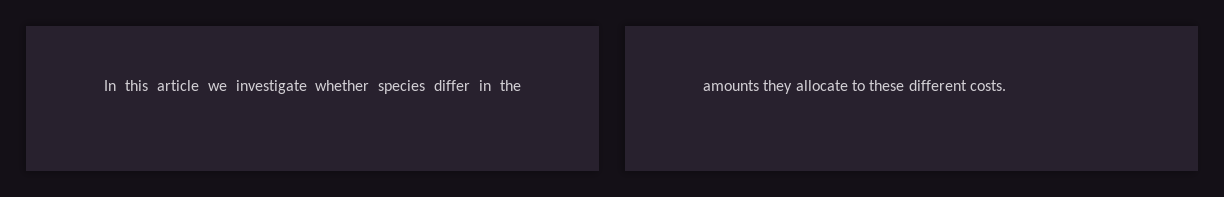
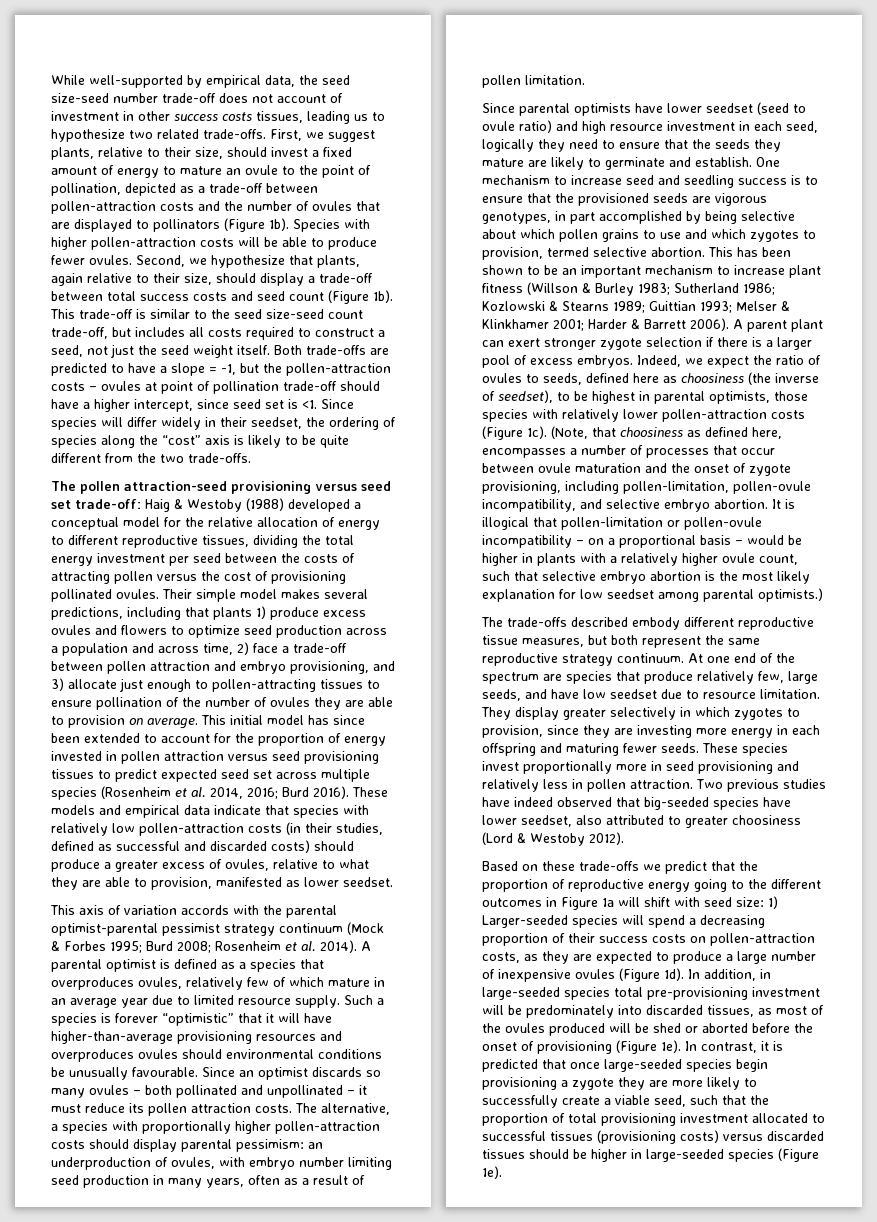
[104,80,1006,94] In this article we investigate whether species differ in the amounts they allocate to these different costs. -> [51,75,350,88] [51,93,343,103] [51,111,385,124] [51,129,375,142] [51,147,352,160] [51,165,371,178] [51,183,318,196] [51,201,380,214] [51,218,370,232] [51,237,377,250] [51,255,360,268] [51,273,373,286] [51,290,393,304] [50,309,363,319] [51,327,385,340] [51,344,389,358] [51,363,391,376] [51,381,380,394] [51,399,354,412] [51,417,396,430] [51,435,349,448] [51,453,251,463] [51,481,391,494] [51,498,361,512] [51,517,380,530] [51,535,354,548] [51,553,355,566] [51,571,346,584] [51,589,368,602] [51,606,366,620] [51,625,387,638] [51,642,347,656] [51,661,395,674] [51,678,380,692] [51,697,393,710] [51,715,365,729] [51,733,386,746] [51,751,379,764] [51,769,370,782] [51,786,388,800] [51,805,369,818] [51,822,383,836] [51,840,354,853] [51,859,369,872] [51,877,393,890] [50,905,337,918] [51,922,384,936] [51,940,371,953] [51,959,324,972] [51,977,385,990] [51,995,384,1008] [51,1013,332,1026] [51,1031,342,1044] [51,1049,382,1062] [51,1067,381,1080] [51,1085,367,1098] [51,1103,390,1116] [51,1121,380,1134] [51,1139,323,1152] [51,1157,392,1170] [51,1175,365,1188] [482,75,585,88] [482,102,806,116] [482,120,818,134] [482,139,781,152] [482,157,780,170] [482,175,818,188] [482,193,767,206] [482,211,795,224] [482,229,816,242] [482,247,791,260] [482,265,821,278] [482,282,775,296] [482,301,790,313] [482,318,823,332] [482,337,812,350] [482,355,821,368] [482,372,819,385] [482,390,808,404] [482,409,805,422] [482,426,782,440] [482,445,775,458] [482,463,791,476] [482,481,811,494] [482,499,795,512] [482,517,762,530] [482,535,802,548] [482,553,798,566] [482,571,810,584] [482,588,823,602] [481,617,814,630] [482,635,760,648] [482,653,795,666] [482,671,818,684] [482,689,820,701] [481,707,800,720] [482,725,820,738] [482,743,788,756] [482,761,799,774] [482,779,826,792] [482,797,791,810] [482,815,801,828] [482,832,624,846] [482,861,758,874] [482,879,821,892] [482,896,778,910] [482,915,765,928] [482,933,815,946] [482,951,816,964] [482,968,771,982] [482,987,820,1000] [482,1005,824,1018] [482,1023,813,1036] [482,1040,783,1054] [482,1059,768,1072] [482,1077,757,1090] [482,1095,769,1108] [482,1113,825,1126] [482,1130,824,1144] [482,1148,819,1162] [482,1166,502,1179] While well-supported by empirical data, the seed size-seed number trade-off does not account of investment in other success costs tissues, leading us to hypothesize two related trade-offs. First, we suggest plants, relative to their size, should invest a fixed amount of energy to mature an ovule to the point of pollination, depicted as a trade-off between pollen-attraction costs and the number of ovules that are displayed to pollinators (Figure 1b). Species with higher pollen-attraction costs will be able to produce fewer ovules. Second, we hypothesize that plants, again relative to their size, should display a trade-off between total success costs and seed count (Figure 1b). This trade-off is similar to the seed size-seed count trade-off, but includes all costs required to construct a seed, not just the seed weight itself. Both trade-offs are predicted to have a slope = -1, but the pollen-attraction costs – ovules at point of pollination trade-off should have a higher intercept, since seed set is <1. Since species will differ widely in their seedset, the ordering of species along the “cost” axis is likely to be quite different from the two trade-offs. // The pollen attraction-seed provisioning versus seed set trade-off: Haig & Westoby (1988) developed a conceptual model for the relative allocation of energy to different reproductive tissues, dividing the total energy investment per seed between the costs of attracting pollen versus the cost of provisioning pollinated ovules. Their simple model makes several predictions, including that plants 1) produce excess ovules and flowers to optimize seed production across a population and across time, 2) face a trade-off between pollen attraction and embryo provisioning, and 3) allocate just enough to pollen-attracting tissues to ensure pollination of the number of ovules they are able to provision on average. This initial model has since been extended to account for the proportion of energy invested in pollen attraction versus seed provisioning tissues to predict expected seed set across multiple species (Rosenheim et al. 2014, 2016; Burd 2016). These models and empirical data indicate that species with relatively low pollen-attraction costs (in their studies, defined as successful and discarded costs) should produce a greater excess of ovules, relative to what they are able to provision, manifested as lower seedset. // This axis of variation accords with the parental optimist-parental pessimist strategy continuum (Mock & Forbes 1995; Burd 2008; Rosenheim et al. 2014). A parental optimist is defined as a species that overproduces ovules, relatively few of which mature in an average year due to limited resource supply. Such a species is forever “optimistic” that it will have higher-than-average provisioning resources and overproduces ovules should environmental conditions be unusually favourable. Since an optimist discards so many ovules – both pollinated and unpollinated – it must reduce its pollen attraction costs. The alternative, a species with proportionally higher pollen-attraction costs should display parental pessimism: an underproduction of ovules, with embryo number limiting seed production in many years, often as a result of pollen limitation. // Since parental optimists have lower seedset (seed to ovule ratio) and high resource investment in each seed, logically they need to ensure that the seeds they mature are likely to germinate and establish. One mechanism to increase seed and seedling success is to ensure that the provisioned seeds are vigorous genotypes, in part accomplished by being selective about which pollen grains to use and which zygotes to provision, termed selective abortion. This has been shown to be an important mechanism to increase plant fitness (Willson & Burley 1983; Sutherland 1986; Kozlowski & Stearns 1989; Guittian 1993; Melser & Klinkhamer 2001; Harder & Barrett 2006). A parent plant can exert stronger zygote selection if there is a larger pool of excess embryos. Indeed, we expect the ratio of ovules to seeds, defined here as choosiness (the inverse of seedset), to be highest in parental optimists, those species with relatively lower pollen-attraction costs (Figure 1c). (Note, that choosiness as defined here, encompasses a number of processes that occur between ovule maturation and the onset of zygote provisioning, including pollen-limitation, pollen-ovule incompatibility, and selective embryo abortion. It is illogical that pollen-limitation or pollen-ovule incompatibility – on a proportional basis – would be higher in plants with a relatively higher ovule count, such that selective embryo abortion is the most likely explanation for low seedset among parental optimists.) // The trade-offs described embody different reproductive tissue measures, but both represent the same reproductive strategy continuum. At one end of the spectrum are species that produce relatively few, large seeds, and have low seedset due to resource limitation. They display greater selectively in which zygotes to provision, since they are investing more energy in each offspring and maturing fewer seeds. These species invest proportionally more in seed provisioning and relatively less in pollen attraction. Two previous studies have indeed observed that big-seeded species have lower seedset, also attributed to greater choosiness (Lord & Westoby 2012). // Based on these trade-offs we predict that the proportion of reproductive energy going to the different outcomes in Figure 1a will shift with seed size: 1) Larger-seeded species will spend a decreasing proportion of their success costs on pollen-attraction costs, as they are expected to produce a large number of inexpensive ovules (Figure 1d). In addition, in large-seeded species total pre-provisioning investment will be predominately into discarded tissues, as most of the ovules produced will be shed or aborted before the onset of provisioning (Figure 1e). In contrast, it is predicted that once large-seeded species begin provisioning a zygote they are more likely to successfully create a viable seed, such that the proportion of total provisioning investment allocated to successful tissues (provisioning costs) versus discarded tissues should be higher in large-seeded species (Figure 1e).

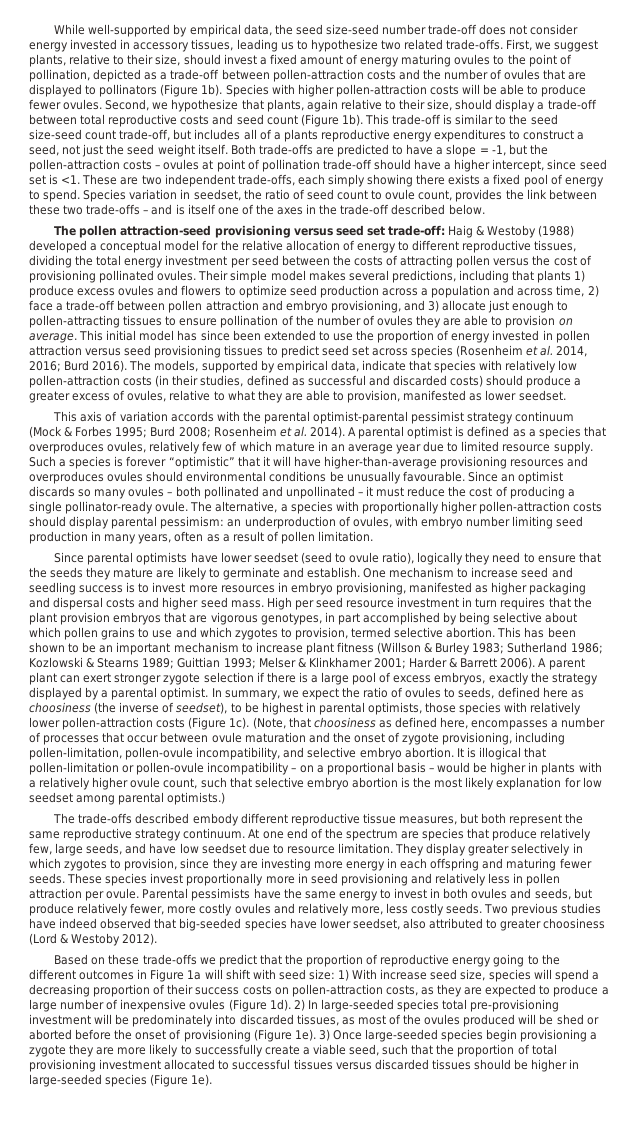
[277,93,343,103] [51,111,252,121] account of investment in other success costs -> [530,24,579,35] [29,39,190,52] consider energy invested in accessory
[163,165,278,175] to mature an ovule -> [401,54,491,67] maturing ovules
[140,294,189,301] success -> [108,114,178,127] reproductive
[208,327,294,340] costs required -> [259,129,507,142] of a plants reproductive energy expenditures
[321,399,354,409] [51,417,396,430] [51,435,349,448] [51,453,251,463] Since species will differ widely in their seedset, the ordering of species along the “cost” axis is likely to be quite different from the two trade-offs. -> [82,174,604,187] [29,189,597,202] [29,204,485,215] These are two independent trade-offs, each simply showing there exists a fixed pool of energy to spend. Species variation in seedset, the ratio of seed count to ovule count, provides the link between these two trade-offs – and is itself one of the axes in the trade-off described below.
[161,733,231,743] account for -> [332,333,353,341] use
[161,769,217,782] expected -> (319, 351) none
[321,769,370,782] multiple -> (408, 352) none
[352,787,388,797] [51,805,210,818] These models and empirical data -> [129,360,359,373] The models, supported by empirical data,
[129,1103,292,1116] its pollen attraction costs. -> [448,486,575,499] [29,501,189,514] the cost of producing a single pollinator-ready ovule.
[519,120,818,134] ratio) and high resource investment in each seed, -> [382,552,415,564] ratio),
[482,193,688,206] ensure that the provisioned seeds -> [152,582,587,595] [29,597,592,610] [29,612,187,625] invest more resources in embryo provisioning, manifested as higher packaging and dispersal costs and higher seed mass. High per seed resource investment in turn requires that the plant provision embryos that
[777,337,812,350] larger -> [321,672,350,685] large
[577,355,681,368] embryos. Indeed, -> [434,672,598,685] [29,687,280,700] embryos, exactly the strategy displayed by a parental optimist. In summary,
[630,779,693,789] attraction. -> [29,888,592,901] [29,903,483,916] attraction per ovule. Parental pessimists have the same energy to invest in both ovules and seeds, but produce relatively fewer, more costly ovules and relatively more, less costly seeds.
[482,915,568,928] Larger-seeded -> [352,969,486,981] With increase seed size,
[688,969,771,981] In addition, in -> [293,999,318,1011] 2) In
[685,1041,783,1053] [482,1059,600,1072] In contrast, it is predicted that once -> [318,1029,362,1041] 3) Once
[597,1130,719,1144] (provisioning costs) -> (333, 1064) none

